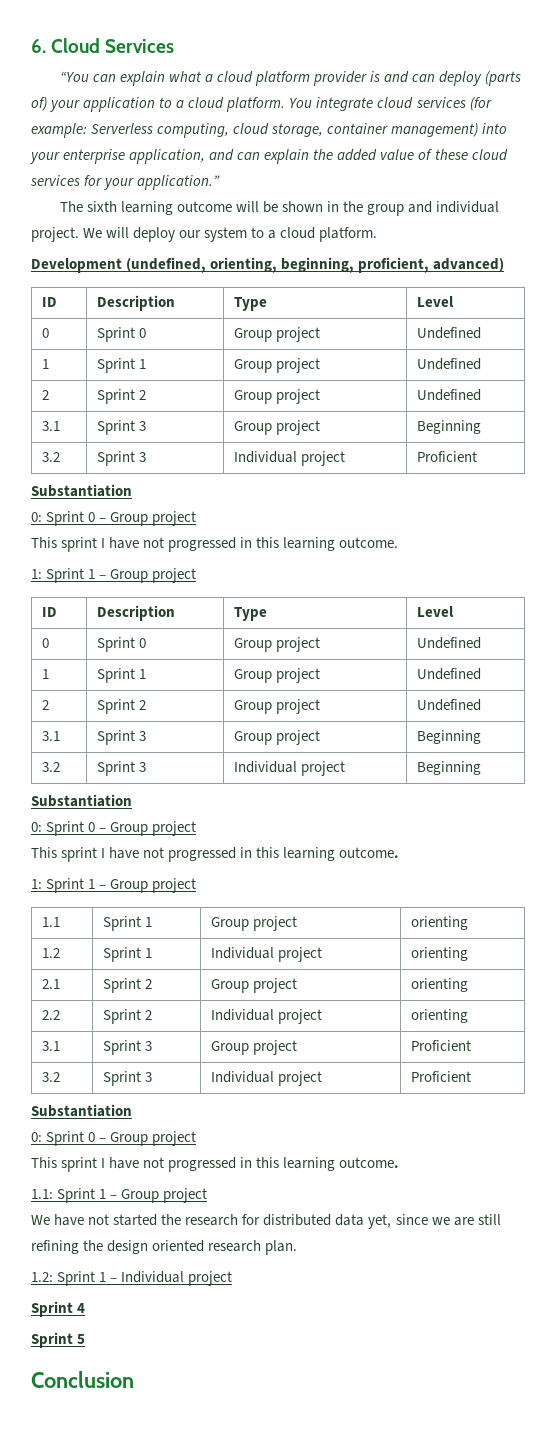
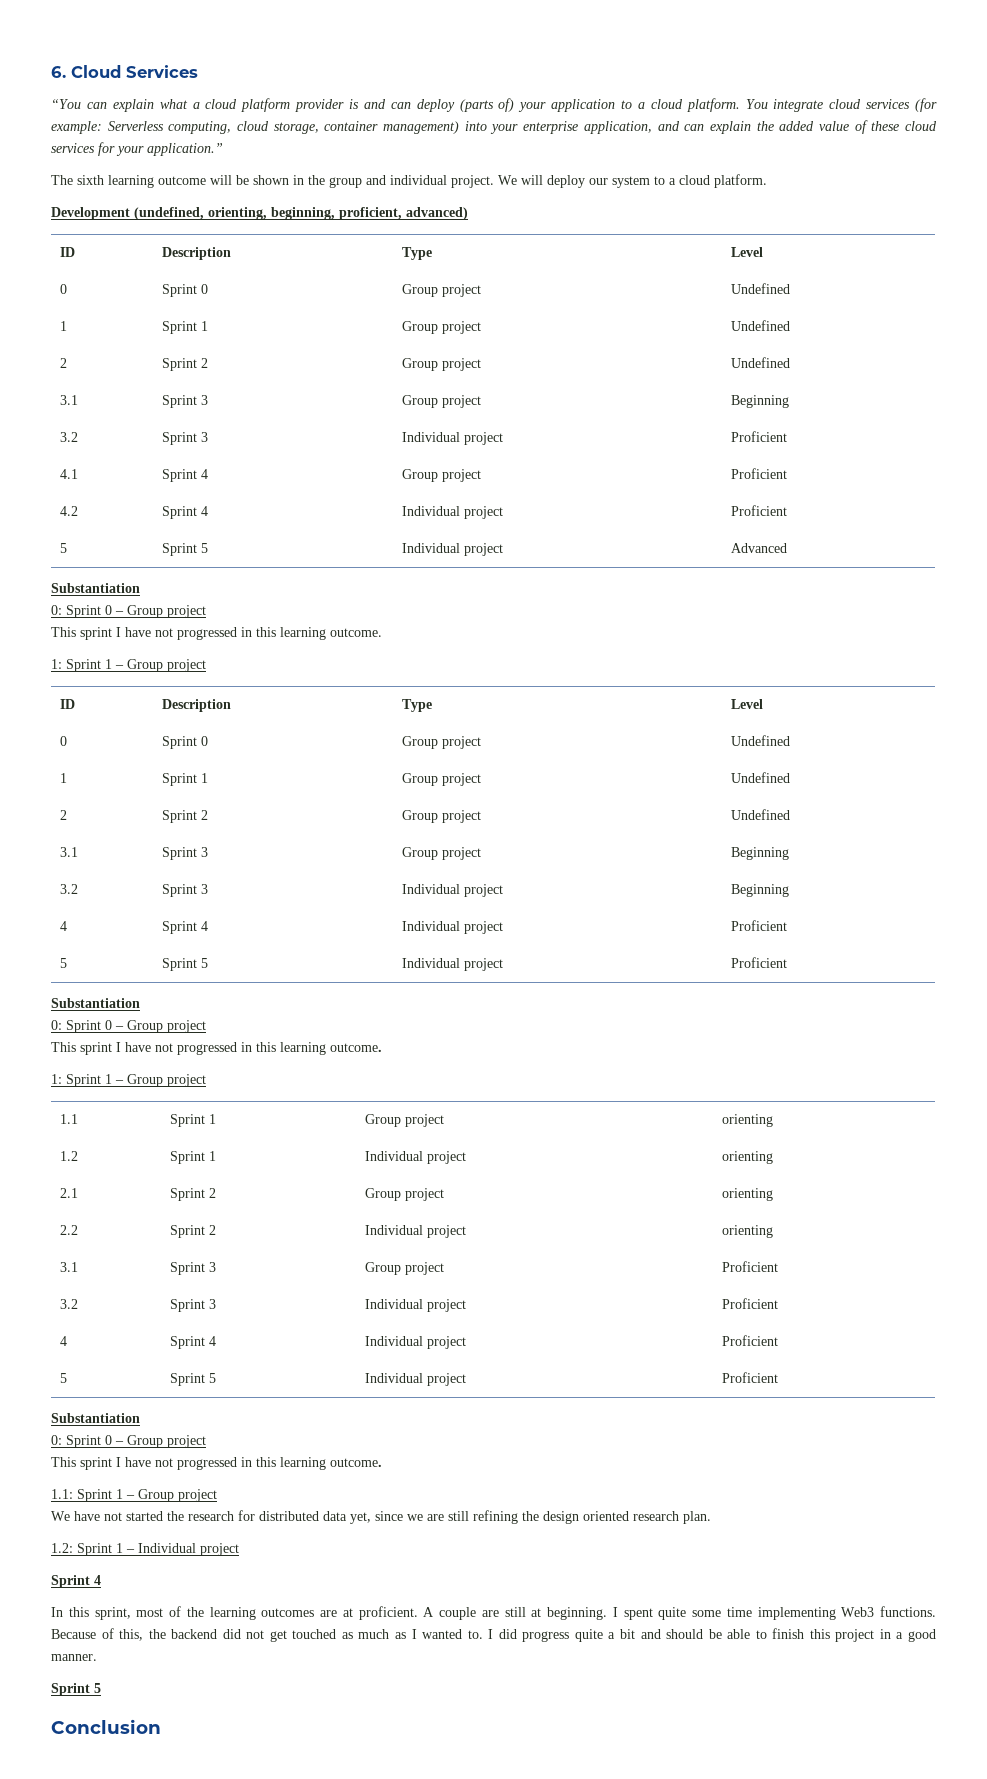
(478, 456) none -> [60,469,79,479] [162,469,209,482] [402,469,482,482] [731,468,788,479] [60,506,79,516] [162,506,209,519] [402,506,504,519] [731,505,788,516] [60,543,68,553] [162,543,209,556] [402,543,504,556] [731,543,788,553] // 4.1 | Sprint 4 | Group project | Proficient // 4.2 | Sprint 4 | Individual project | Proficient // 5 | Sprint 5 | Individual project | Advanced
(482, 768) none -> [60,921,68,931] [162,921,209,934] [402,921,504,934] [731,920,788,931] [60,958,68,968] [162,958,209,971] [402,958,504,971] [731,957,788,968] // 4 | Sprint 4 | Individual project | Proficient // 5 | Sprint 5 | Individual project | Proficient
(472, 1076) none -> [60,1336,68,1346] [170,1336,217,1349] [365,1336,467,1349] [722,1335,779,1346] [60,1373,68,1383] [170,1373,217,1386] [365,1373,467,1386] [722,1372,779,1383] // 4 | Sprint 4 | Individual project | Proficient // 5 | Sprint 5 | Individual project | Proficient
(86, 1308) none -> [51,1606,936,1620] [51,1628,936,1642] [51,1654,97,1661] // In this sprint, most of the learning outcomes are at proficient. A couple are still at beginning. I spent quite some time implementing Web3 functions. Because of this, the backend did not get touched as much as I wanted to. I did progress quite a bit and should be able to finish this project in a good manner.

